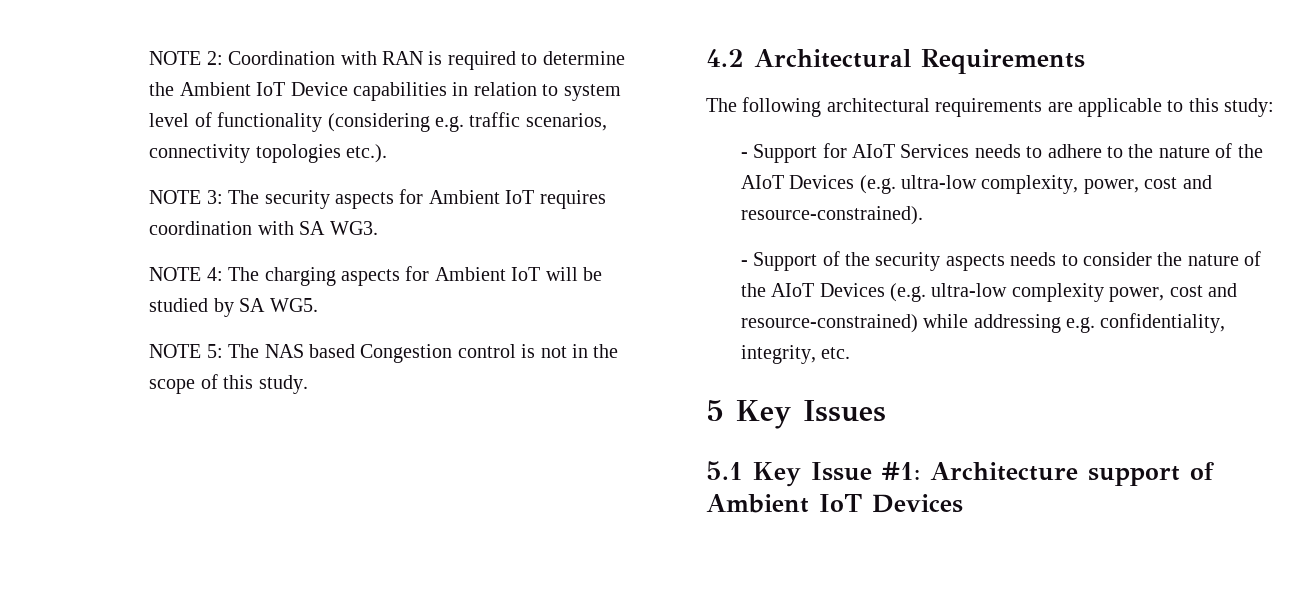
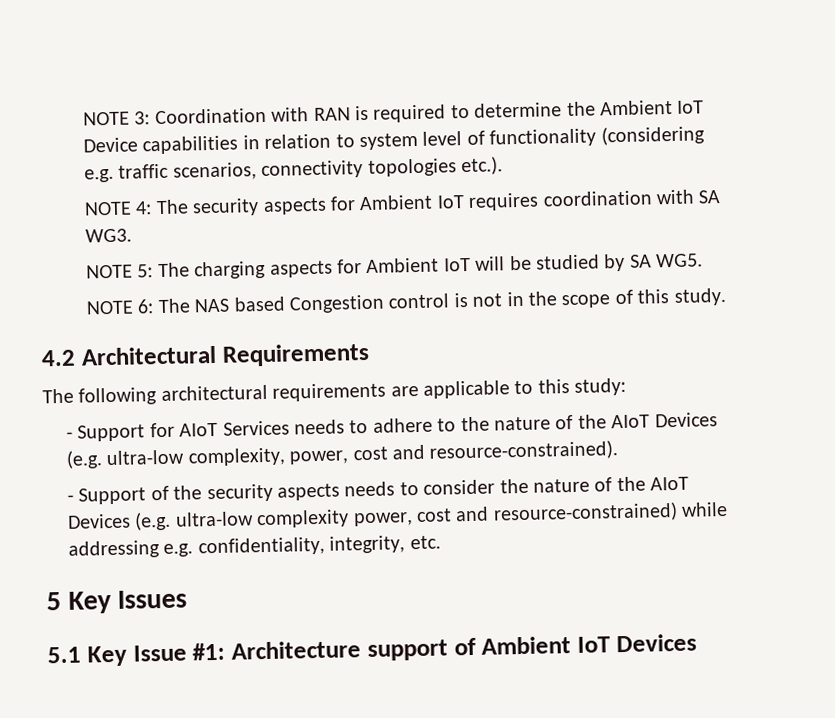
[149,51,223,65] NOTE 2: -> [82,111,151,126] NOTE 3:
[206,190,223,204] 3: -> [135,201,153,215] 4:
[206,267,223,281] 4: -> [137,264,154,278] 5:
[206,344,223,358] 5: -> [137,299,155,314] 6:

